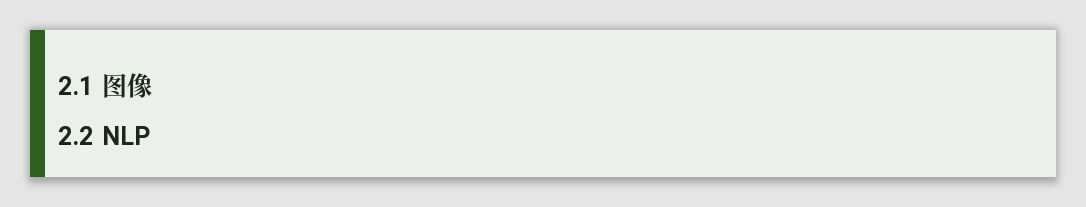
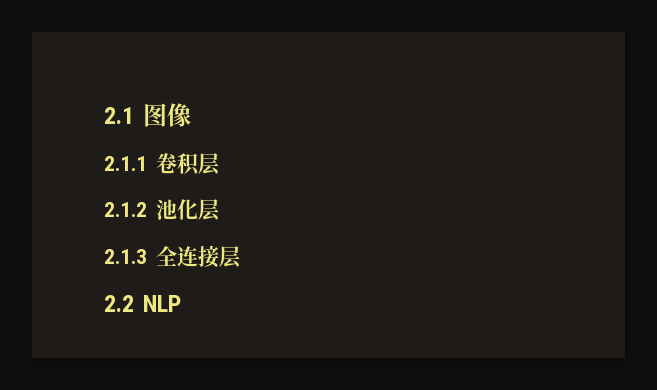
(153, 85) none -> [104,153,220,176] [104,199,220,221] [104,245,241,268] // 2.1.1卷积层 // 2.1.2池化层 // 2.1.3全连接层

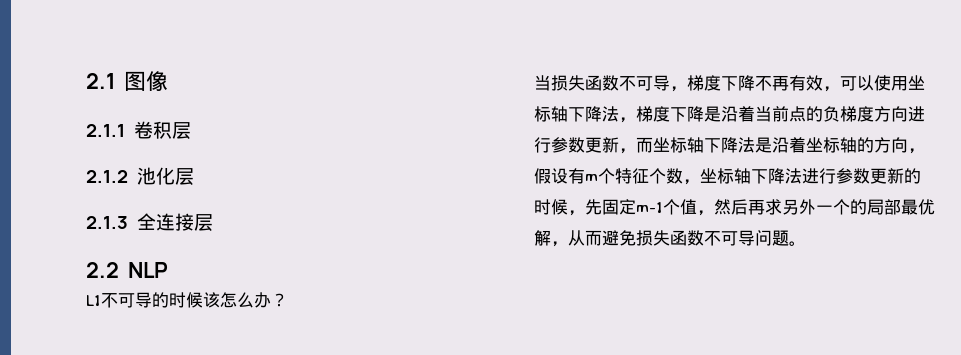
(181, 303) none -> [86,292,288,308] [534,75,925,92] [534,106,925,123] [534,137,925,154] [534,168,921,185] [534,199,935,216] [534,230,806,247] // L1不可导的时候该怎么办？ // 当损失函数不可导，梯度下降不再有效，可以使用坐标轴下降法，梯度下降是沿着当前点的负梯度方向进行参数更新，而坐标轴下降法是沿着坐标轴的方向，假设有m个特征个数，坐标轴下降法进行参数更新的时候，先固定m-1个值，然后再求另外一个的局部最优解，从而避免损失函数不可导问题。

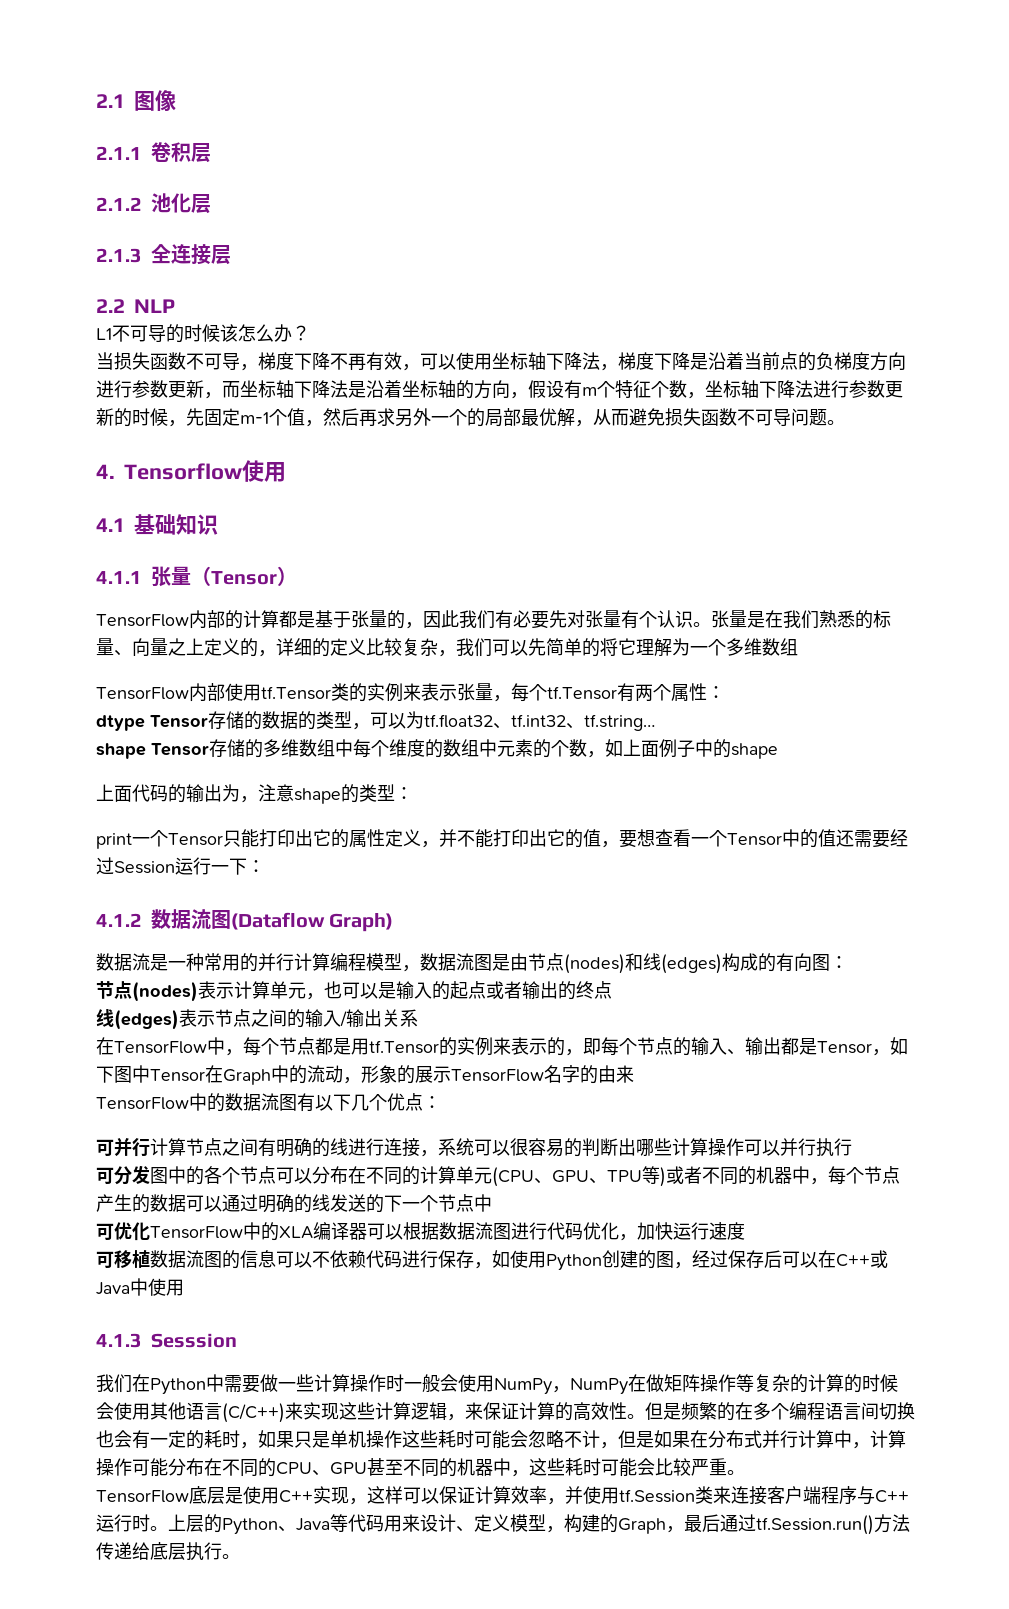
(806, 243) none -> [96,460,286,482] [96,514,218,535] [96,566,297,587] [96,610,891,629] [96,638,798,657] [96,683,725,702] [96,711,655,731] [96,739,778,759] [96,784,413,804] [96,829,908,849] [96,857,265,875] [96,909,394,932] [96,953,848,974] [96,981,612,1002] [96,1009,418,1030] [96,1037,908,1056] [96,1065,634,1085] [96,1093,441,1112] [96,1137,852,1157] [96,1165,900,1187] [96,1194,492,1213] [96,1222,745,1241] [96,1250,888,1271] [96,1278,184,1296] [96,1333,237,1348] [96,1374,898,1395] [96,1402,915,1423] [96,1430,906,1449] [96,1458,745,1477] [96,1486,909,1505] [96,1514,910,1535] [96,1542,240,1561] // 4. Tensorflow使用 // 4.1基础知识 // 4.1.1张量（Tensor） // TensorFlow内部的计算都是基于张量的，因此我们有必要先对张量有个认识。张量是在我们熟悉的标量、向量之上定义的，详细的定义比较复杂，我们可以先简单的将它理解为一个多维数组 // TensorFlow内部使用tf.Tensor类的实例来表示张量，每个tf.Tensor有两个属性： // dtype Tensor存储的数据的类型，可以为tf.float32、tf.int32、tf.string… // shape Tensor存储的多维数组中每个维度的数组中元素的个数，如上面例子中的shape // 上面代码的输出为，注意shape的类型： // print一个Tensor只能打印出它的属性定义，并不能打印出它的值，要想查看一个Tensor中的值还需要经过Session运行一下： // 4.1.2数据流图(Dataflow Graph) // 数据流是一种常用的并行计算编程模型，数据流图是由节点(nodes)和线(edges)构成的有向图： // 节点(nodes)表示计算单元，也可以是输入的起点或者输出的终点 // 线(edges)表示节点之间的输入/输出关系 // 在TensorFlow中，每个节点都是用tf.Tensor的实例来表示的，即每个节点的输入、输出都是Tensor，如下图中Tensor在Graph中的流动，形象的展示TensorFlow名字的由来 // TensorFlow中的数据流图有以下几个优点： // 可并行计算节点之间有明确的线进行连接，系统可以很容易的判断出哪些计算操作可以并行执行 // 可分发图中的各个节点可以分布在不同的计算单元(CPU、GPU、TPU等)或者不同的机器中，每个节点产生的数据可以通过明确的线发送的下一个节点中 // 可优化TensorFlow中的XLA编译器可以根据数据流图进行代码优化，加快运行速度 // 可移植数据流图的信息可以不依赖代码进行保存，如使用Python创建的图，经过保存后可以在C++或Java中使用 // 4.1.3 Sesssion // 我们在Python中需要做一些计算操作时一般会使用NumPy，NumPy在做矩阵操作等复杂的计算的时候会使用其他语言(C/C++)来实现这些计算逻辑，来保证计算的高效性。但是频繁的在多个编程语言间切换也会有一定的耗时，如果只是单机操作这些耗时可能会忽略不计，但是如果在分布式并行计算中，计算操作可能分布在不同的CPU、GPU甚至不同的机器中，这些耗时可能会比较严重。 // TensorFlow底层是使用C++实现，这样可以保证计算效率，并使用tf.Session类来连接客户端程序与C++运行时。上层的Python、Java等代码用来设计、定义模型，构建的Graph，最后通过tf.Session.run()方法传递给底层执行。

